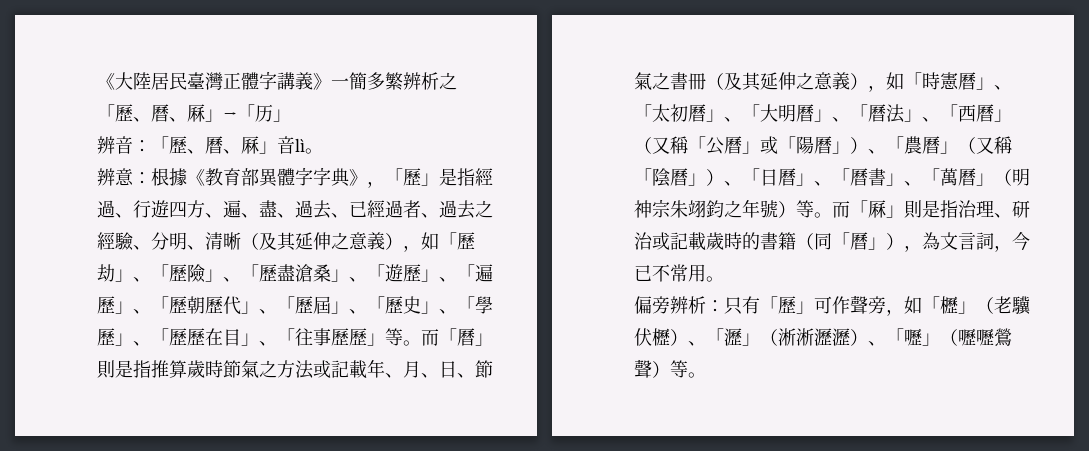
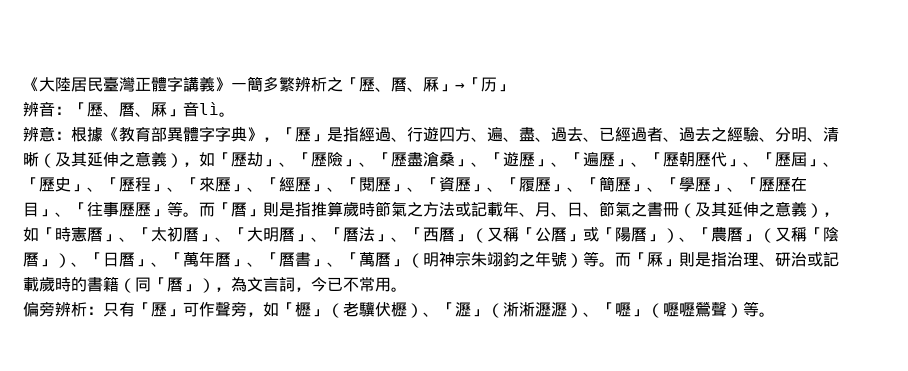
(475, 304) none -> [119,176,679,192] 歷程」、「來歷」、「經歷」、「閱歷」、「資歷」、「履歷」、「簡歷」、「
(850, 176) none -> [183,251,279,267] 萬年曆」、「

